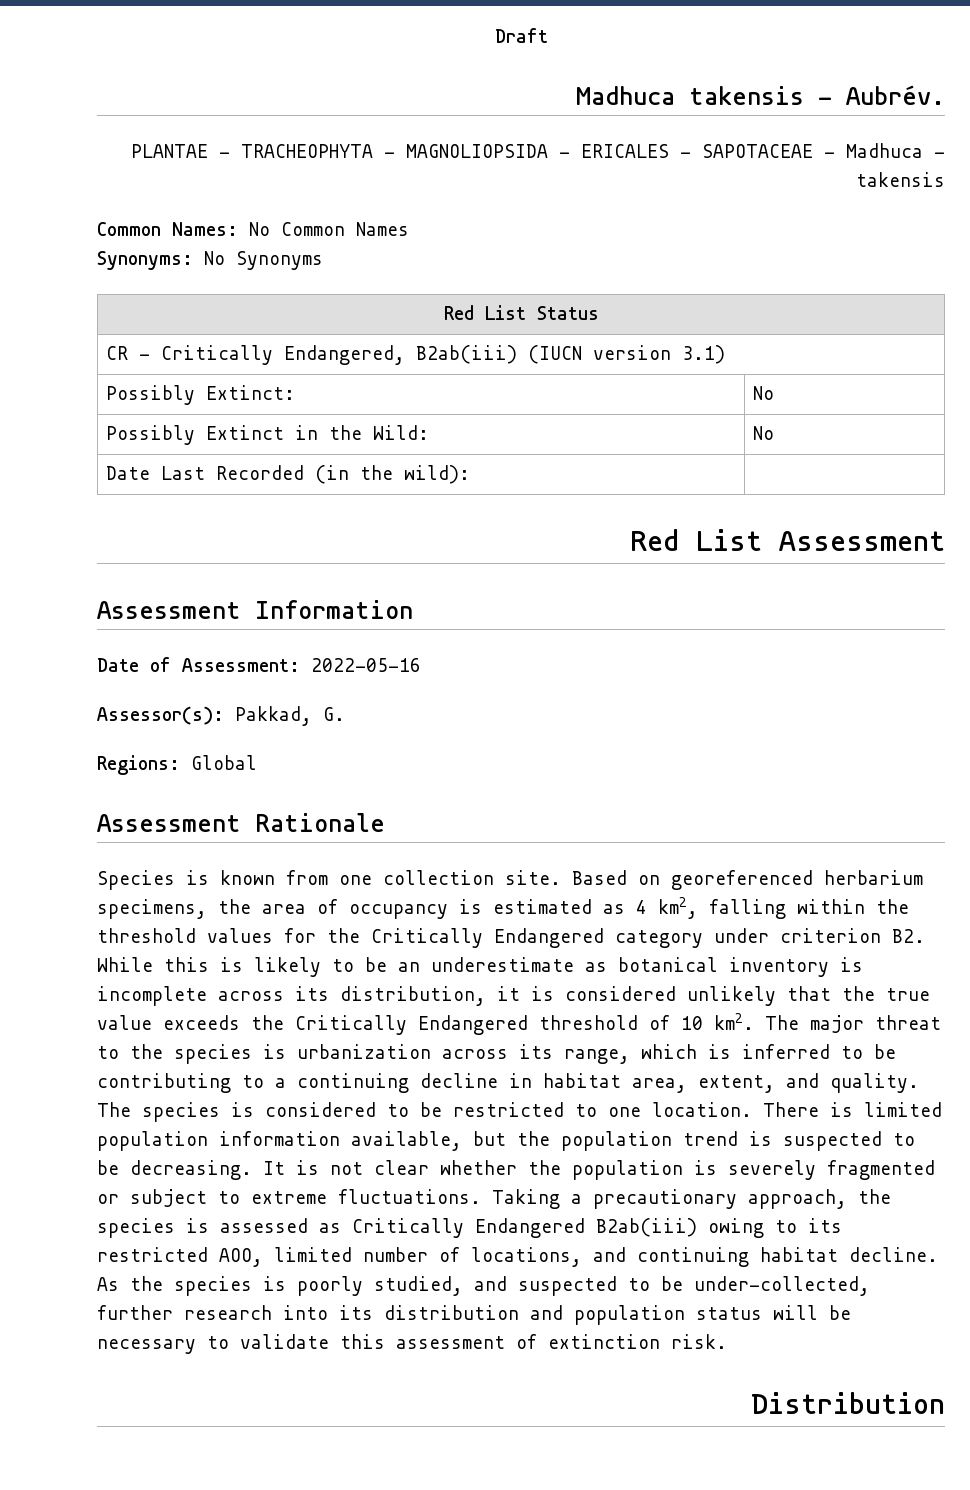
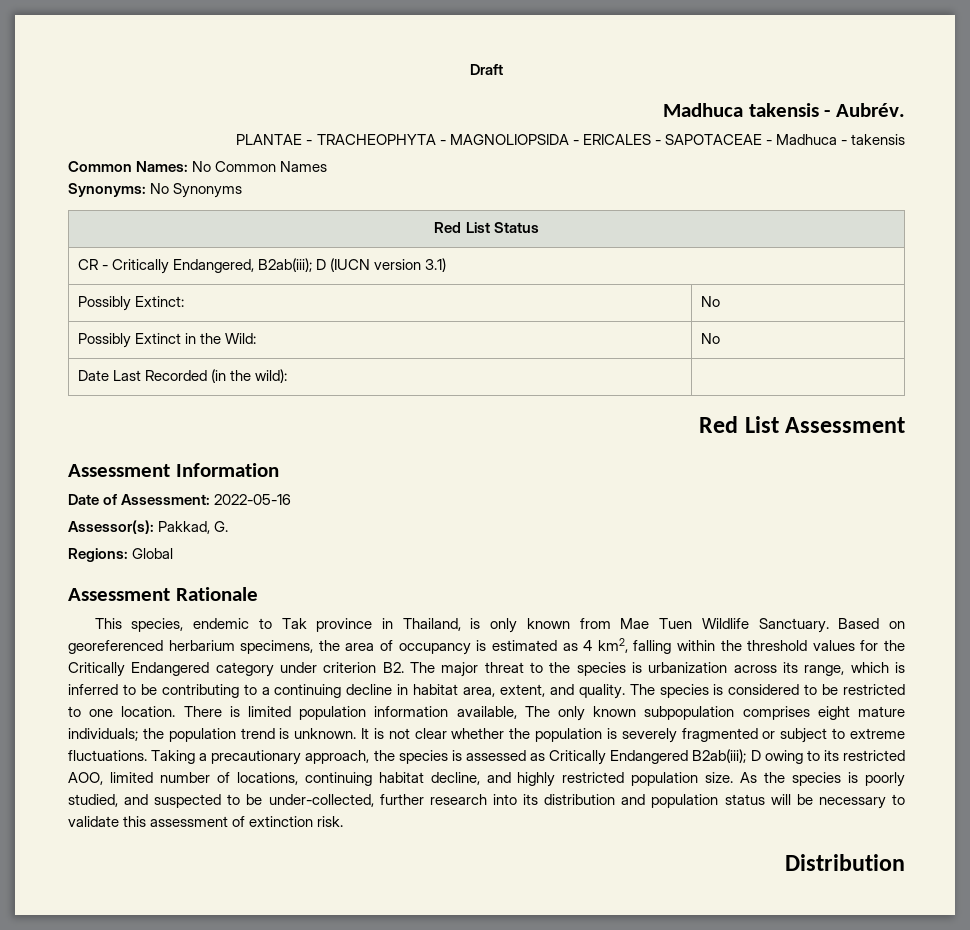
[416,345,518,364] B2ab(iii) -> [258,258,327,272] B2ab(iii); D
[97,870,561,890] Species is known from one collection site. -> [94,618,829,633] This species, endemic to Tak province in Thailand, is only known from Mae Tuen Wildlife Sanctuary.
[97,957,863,977] [97,986,930,1006] [97,1013,754,1035] While this is likely to be an underestimate as botanical inventory is incomplete across its distribution, it is considered unlikely that the true value exceeds the Critically Endangered threshold of 10 km2. -> (404, 667) none
[473,1131,915,1151] [97,1160,252,1180] but the population trend is suspected to be decreasing. -> [524,706,906,721] [68,728,357,742] The only known subpopulation comprises eight mature individuals; the population trend is unknown.
[596,1218,697,1237] B2ab(iii) -> [692,749,761,763] B2ab(iii); D
[593,1247,626,1262] and -> (298, 778) none
[849,1247,938,1262] decline. -> [430,772,734,787] decline, and highly restricted population size.

